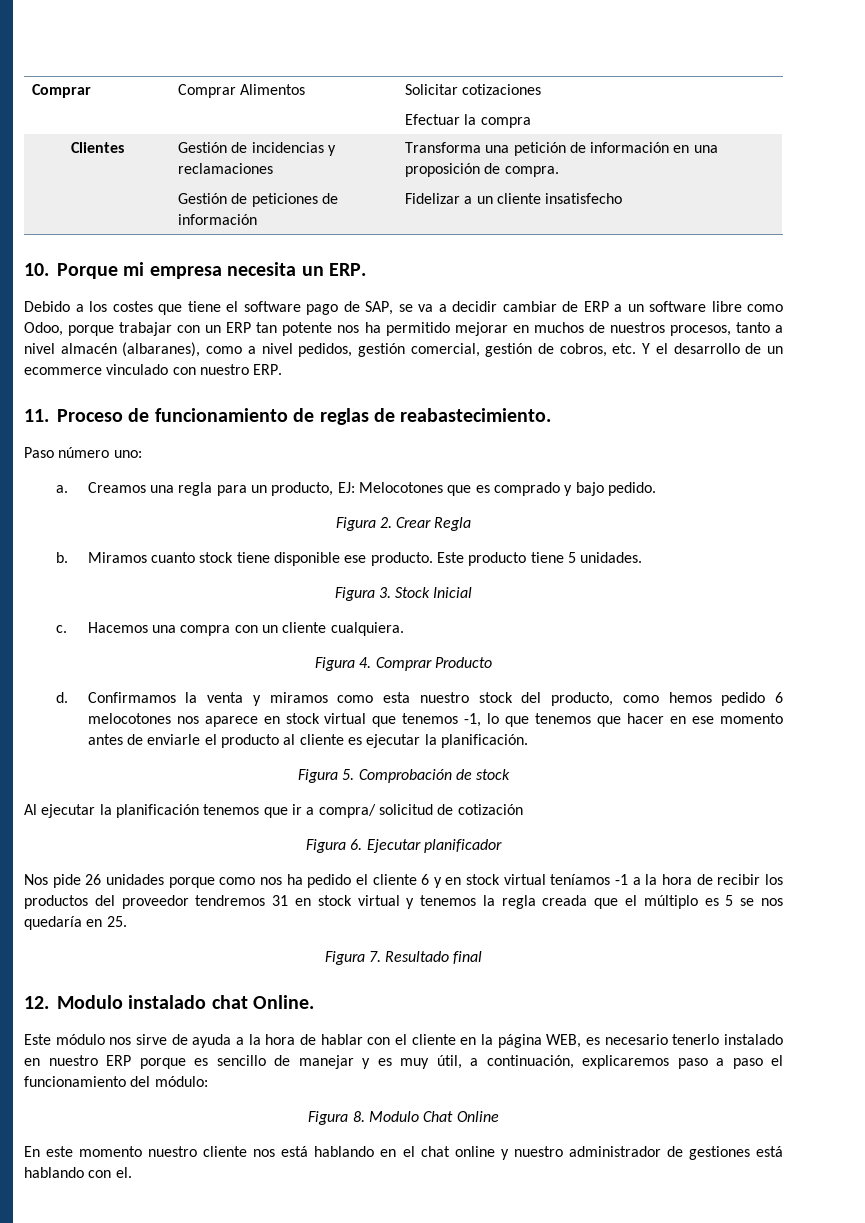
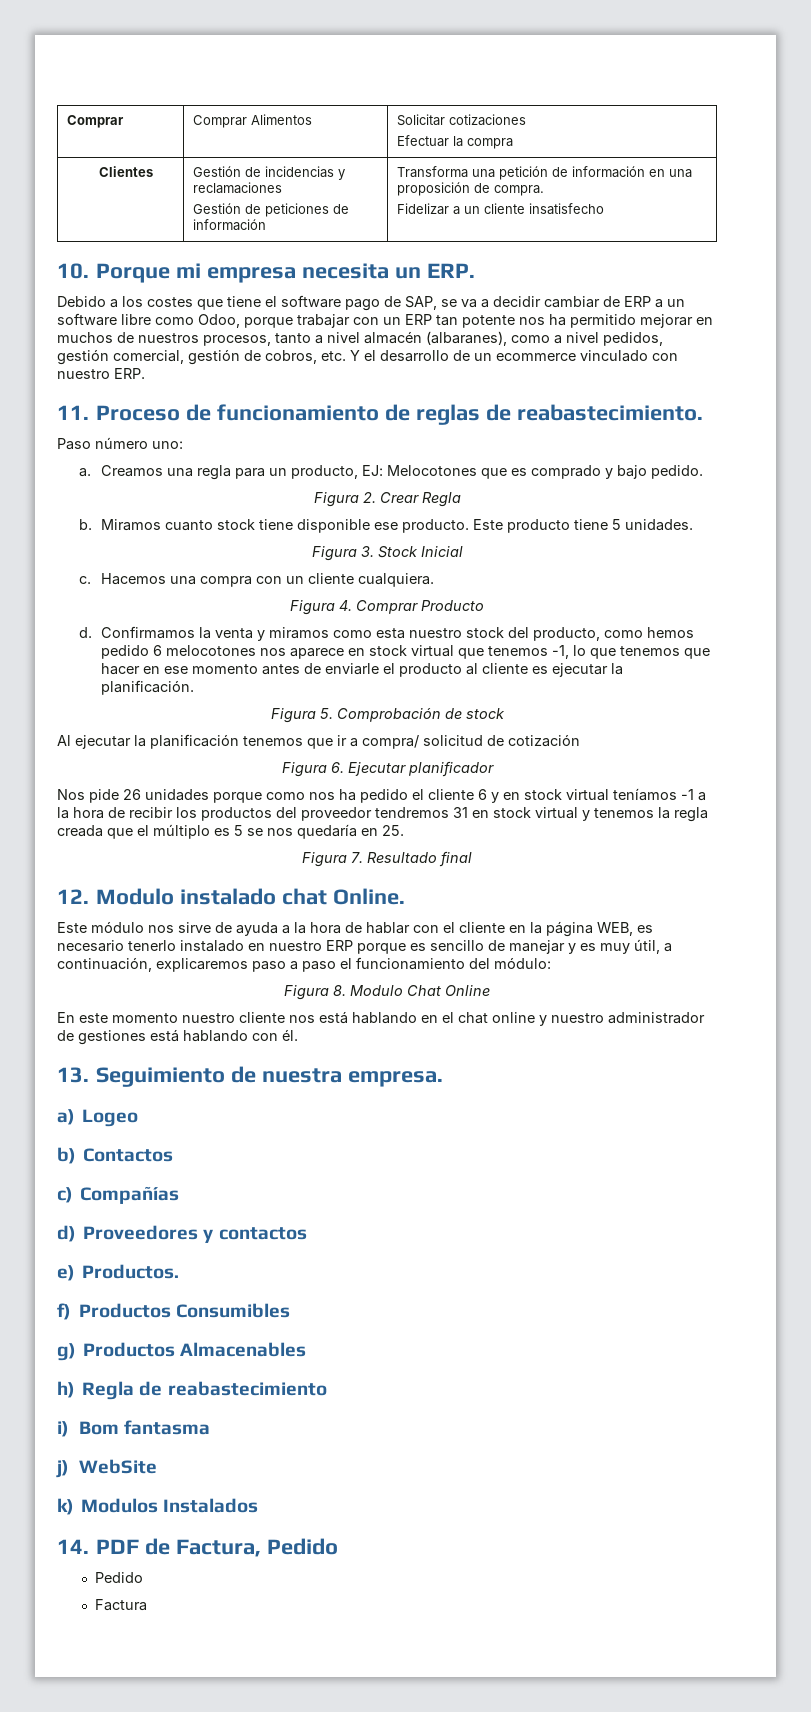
[115,1167,132,1178] el. -> [282,1029,298,1041] [57,1066,444,1087] [57,1109,139,1127] [57,1147,174,1164] [57,1186,180,1204] [57,1225,307,1243] [57,1264,180,1281] [57,1303,291,1320] [57,1342,307,1361] [57,1381,327,1400] [57,1420,211,1437] [56,1459,158,1478] [57,1498,259,1515] [57,1538,339,1557] [94,1572,143,1583] [94,1599,147,1611] él. // 13. Seguimiento de nuestra empresa. // a) Logeo // b) Contactos // c) Compañías // d) Proveedores y contactos // e) Productos. // f) Productos Consumibles // g) Productos Almacenables // h) Regla de reabastecimiento // i) Bom fantasma // j) WebSite // k) Modulos Instalados // 14. PDF de Factura, Pedido // Pedido // Factura

